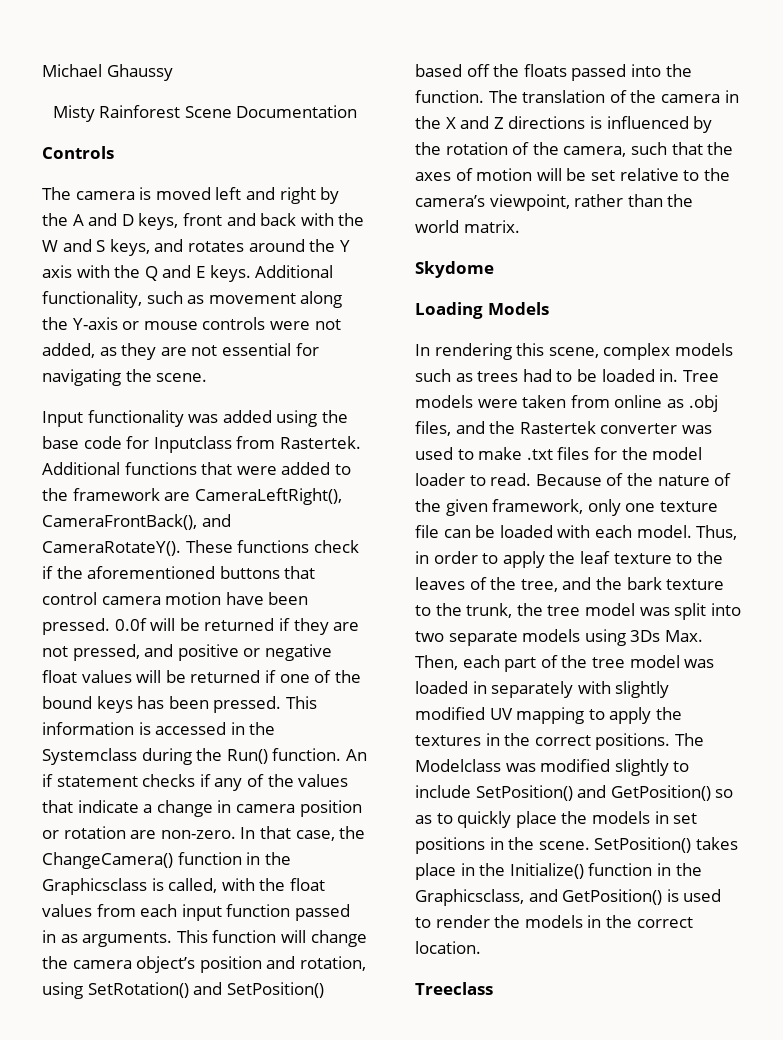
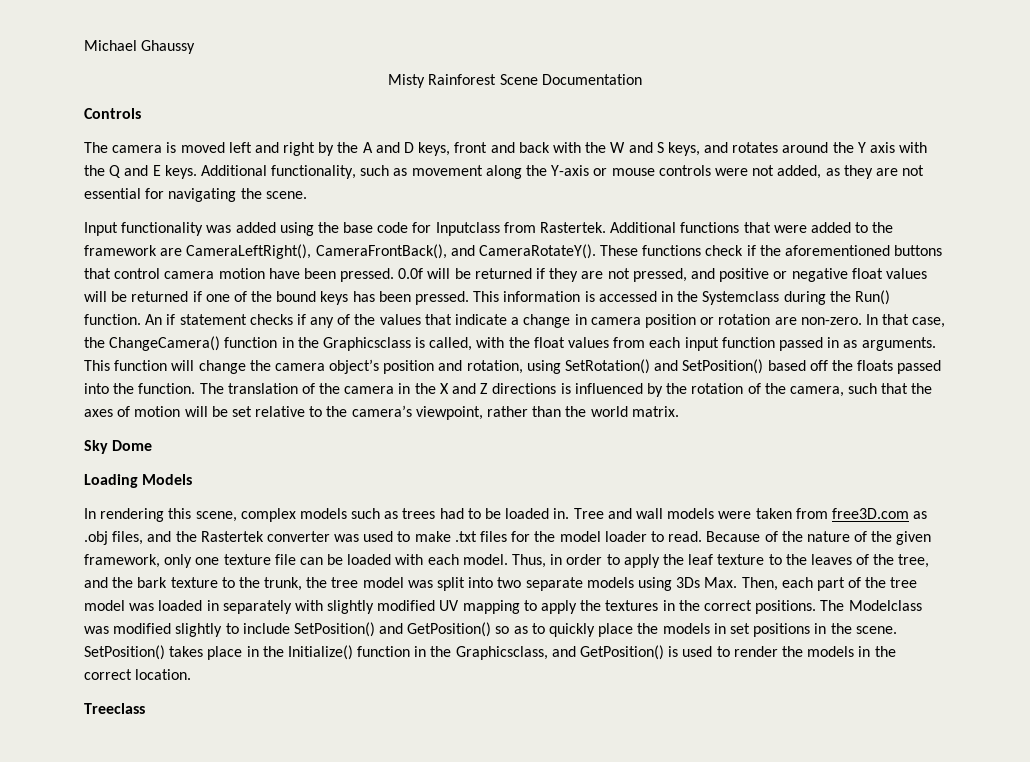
[415,261,494,278] Skydome -> [84,440,153,454] Sky Dome
(719, 376) none -> [607,508,663,519] and wall
[614,395,663,408] online -> [831,508,909,519] free3D.com

